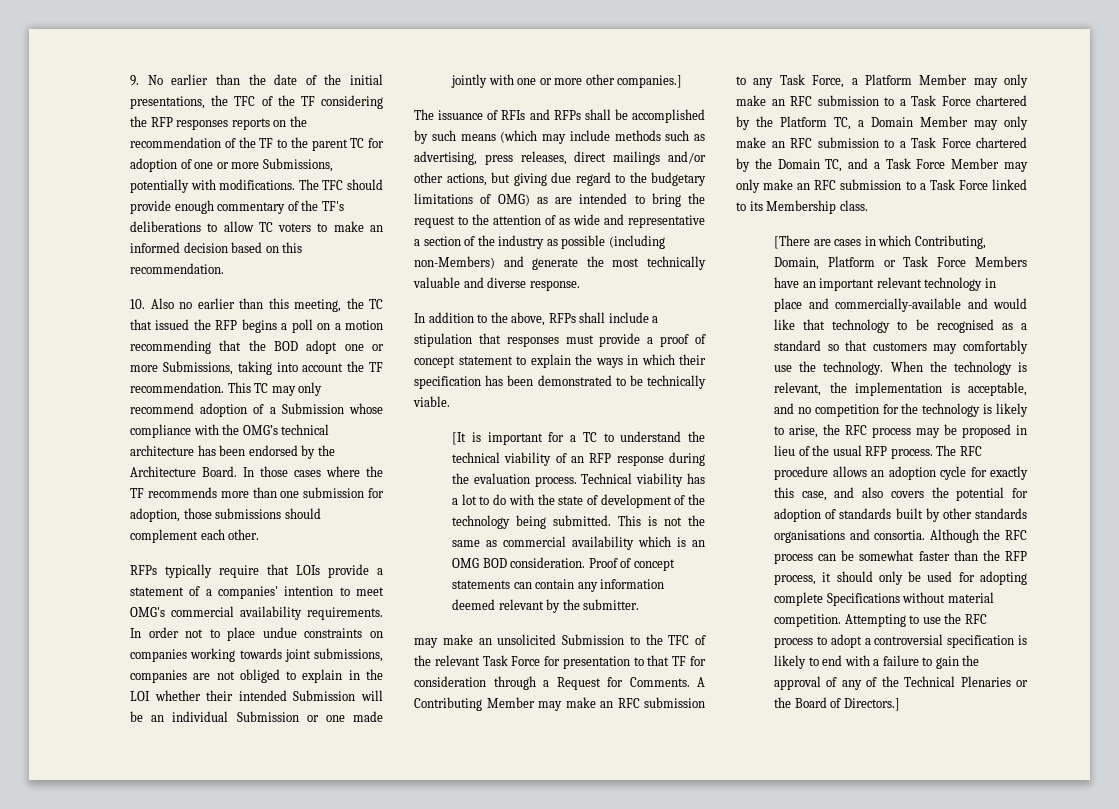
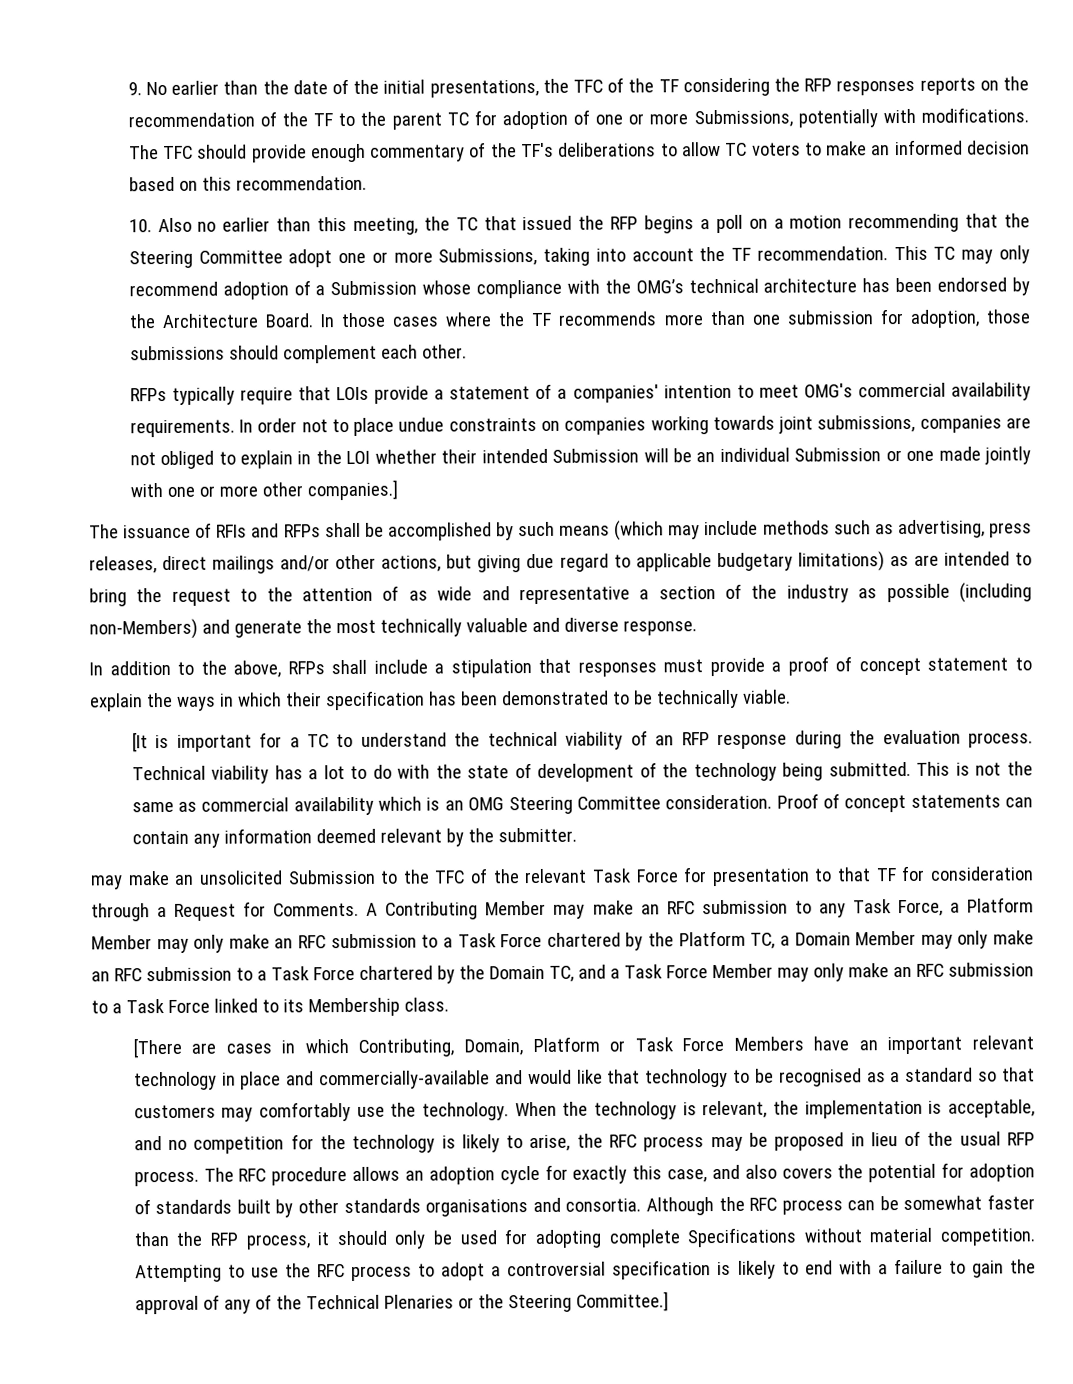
[274,341,299,351] BOD -> [128,250,283,269] Steering Committee
[629,172,706,186] [414,193,530,206] the budgetary limitations of OMG) -> [635,551,885,572] applicable budgetary limitations)
[482,558,507,568] BOD -> [508,796,661,815] Steering Committee
[794,697,900,711] Board of Directors.] -> [507,1291,669,1313] Steering Committee.]

